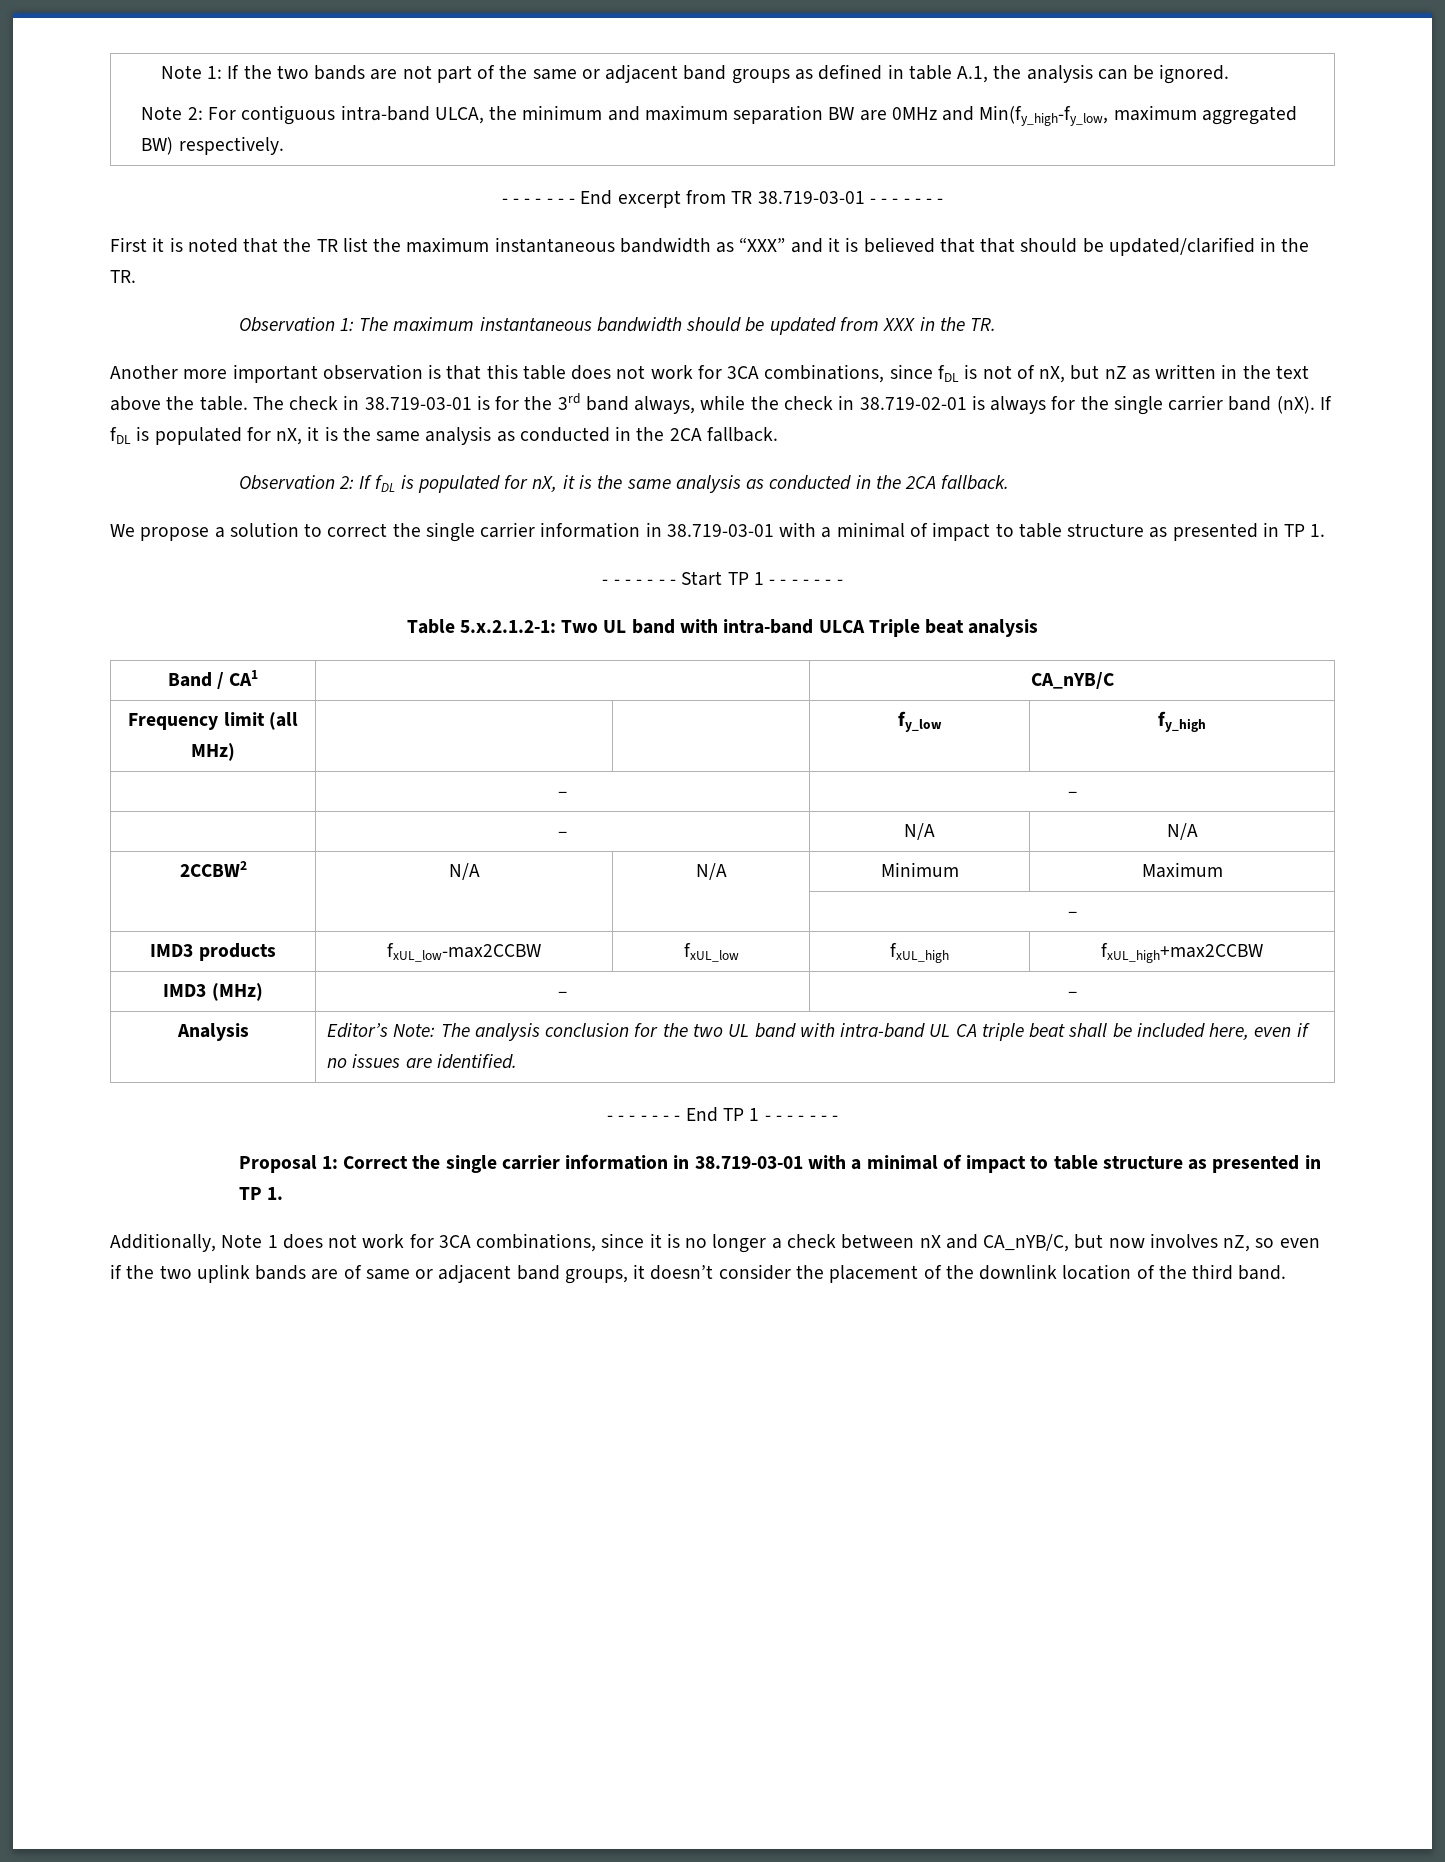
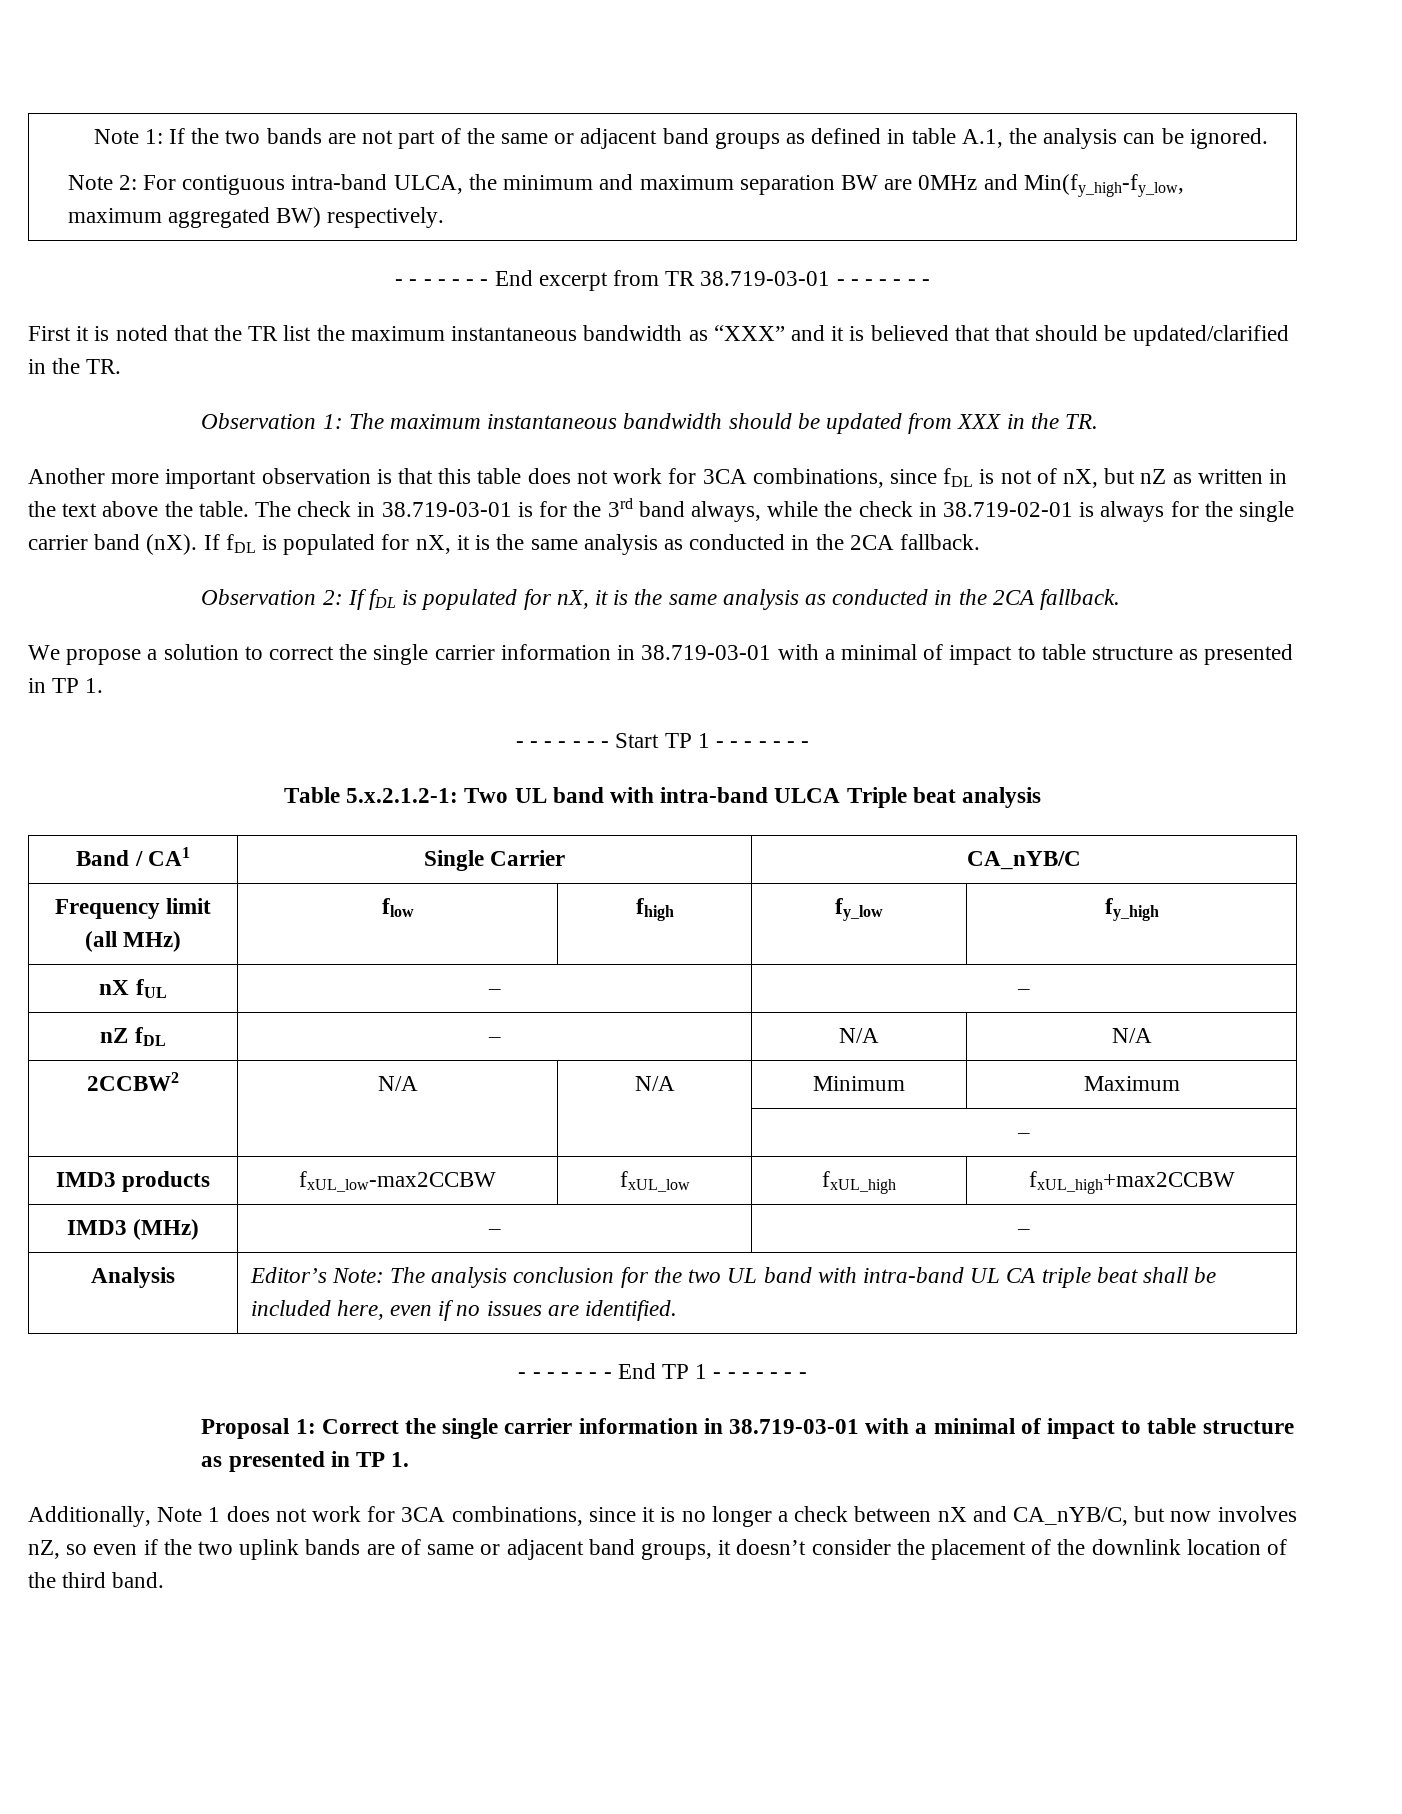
(259, 678) none -> [423,850,566,871] Single Carrier
(235, 752) | -> [381,898,414,917] [635,898,674,921] flow | fhigh
[558,791,567,797] [1067,791,1077,797] | – | – // -> [99,979,167,998] [487,989,501,995] [1017,989,1030,995] [100,1027,166,1046] nX fUL | – | – // nZ fDL

